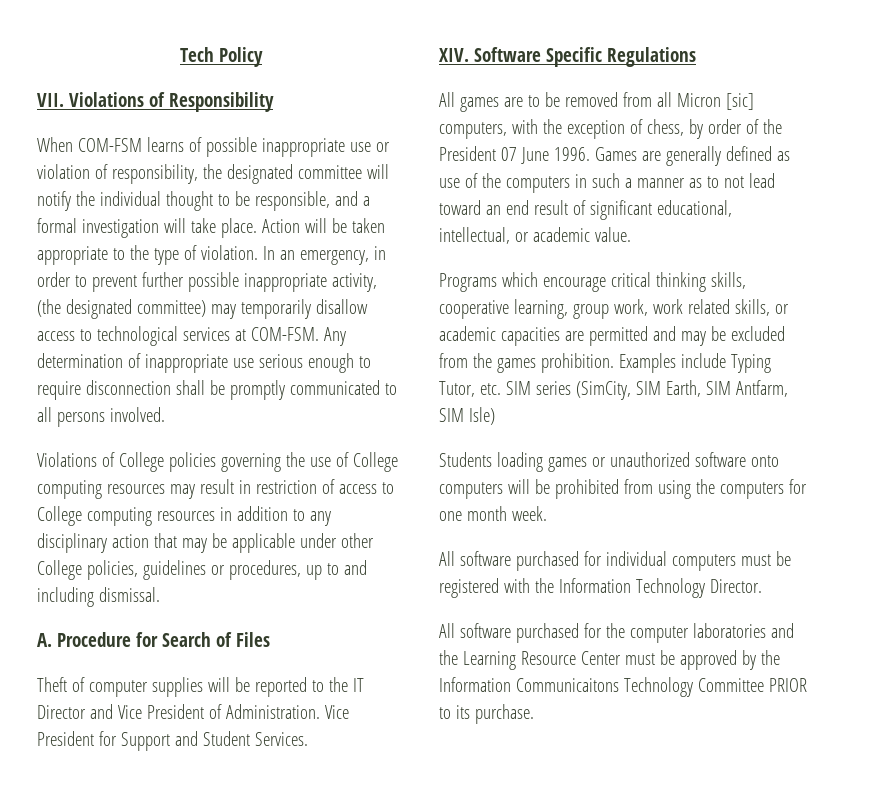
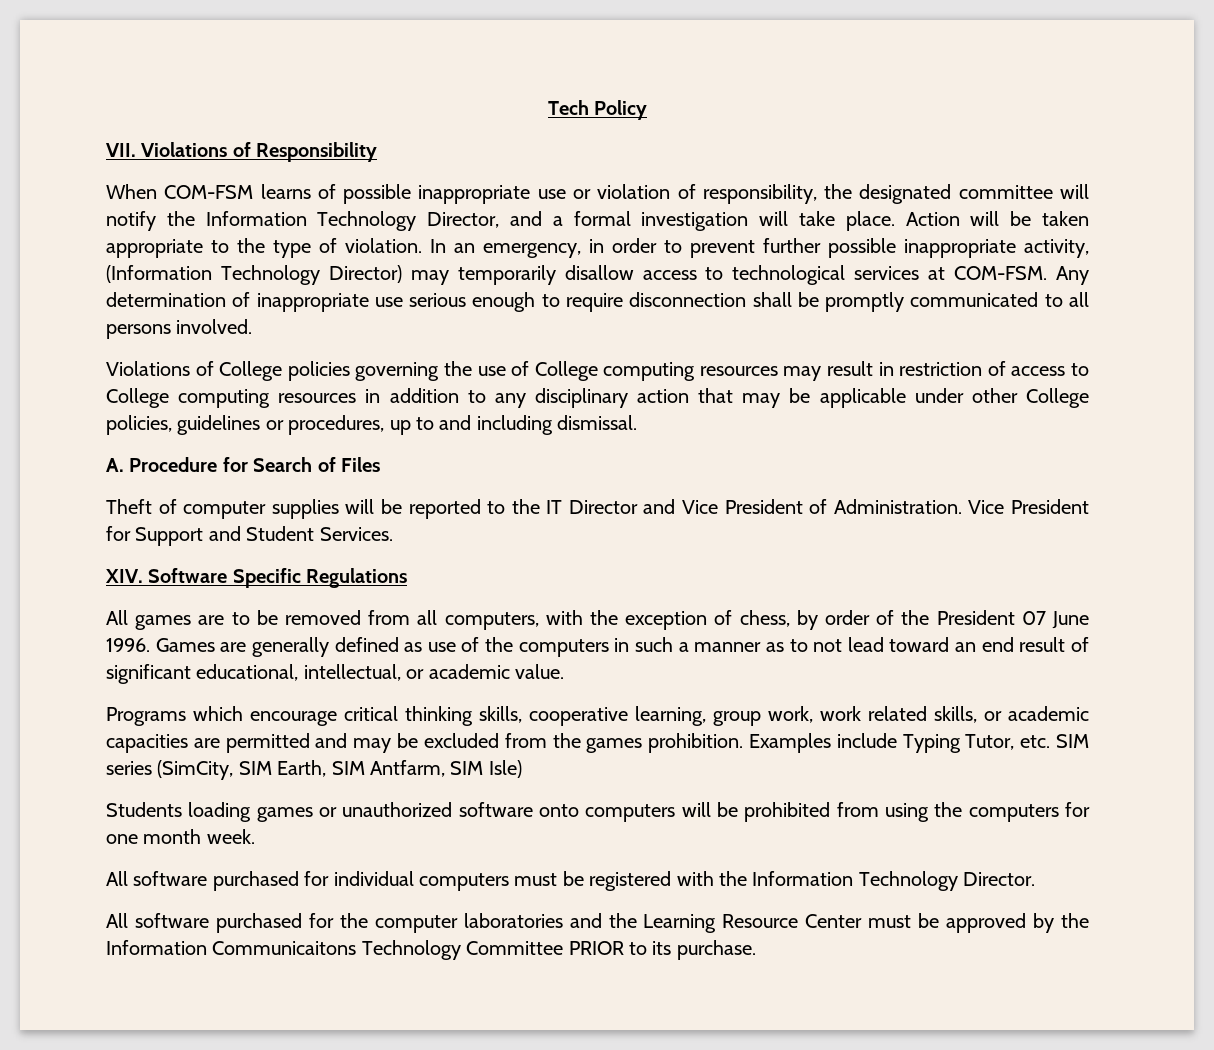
[99,191,330,211] individual thought to be responsible, -> [205,211,500,231] Information Technology Director,
[37,299,206,319] (the designated committee) -> [106,265,402,285] (Information Technology Director)
[676,93,754,110] Micron [sic] -> (438, 617) none

